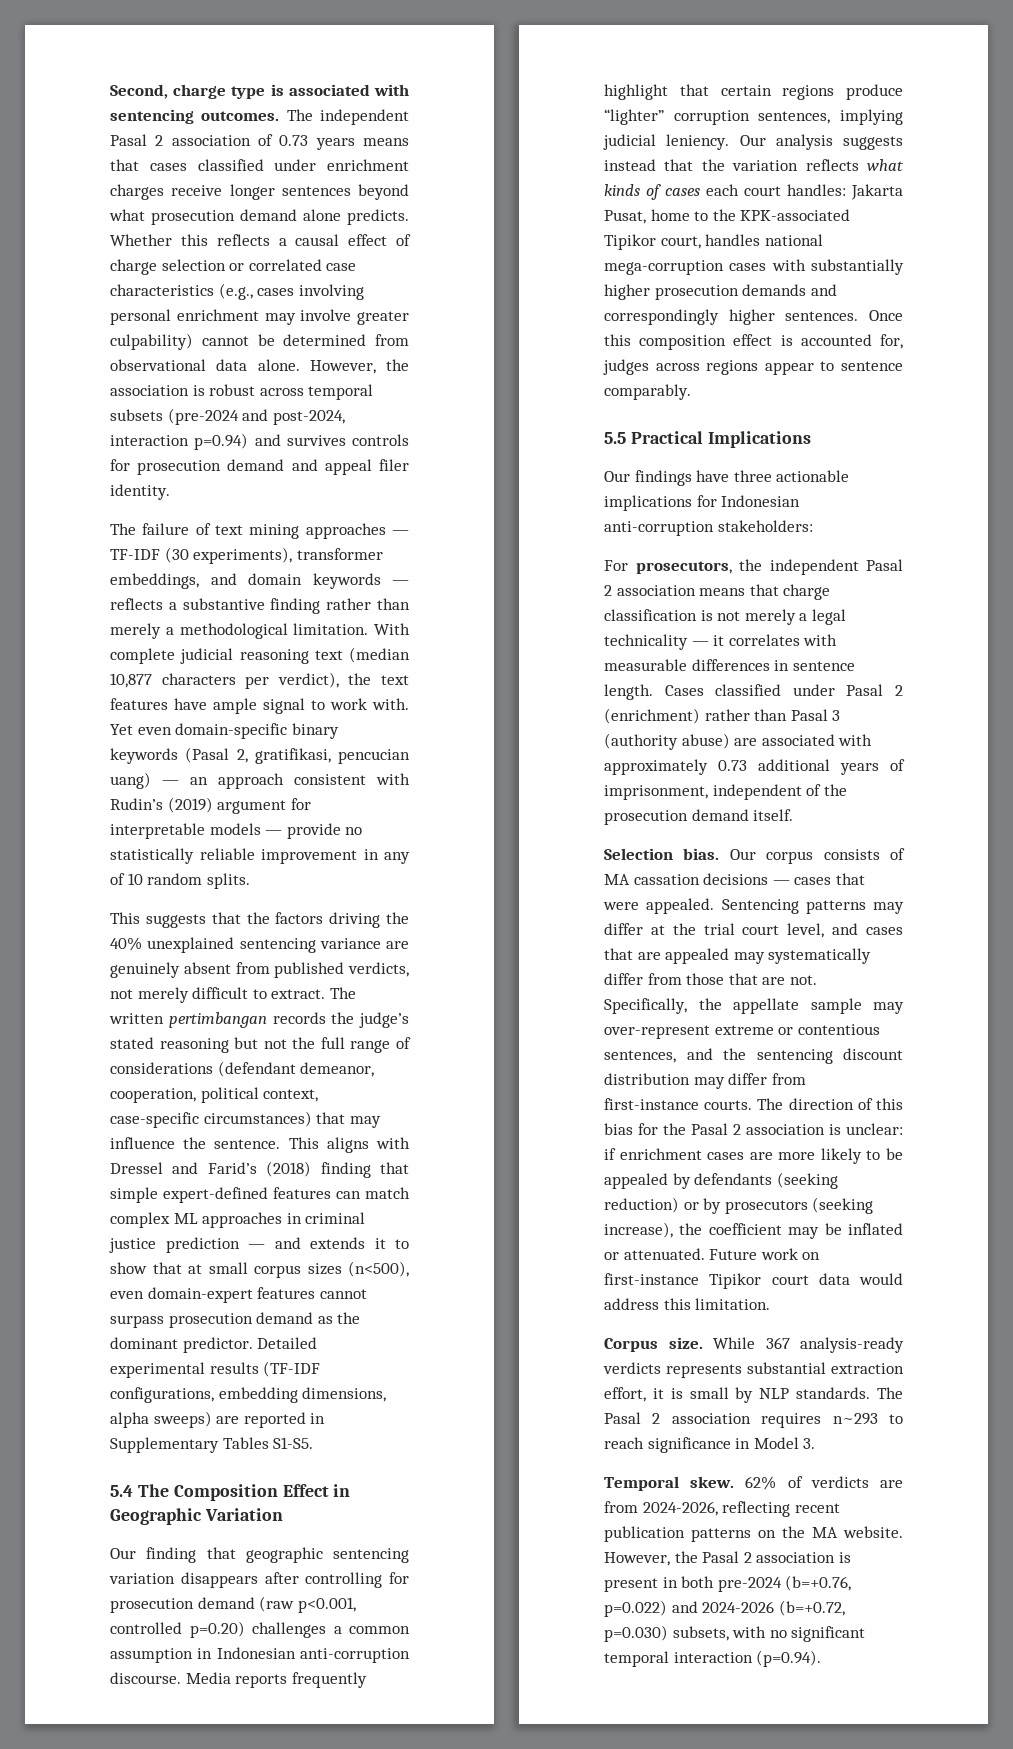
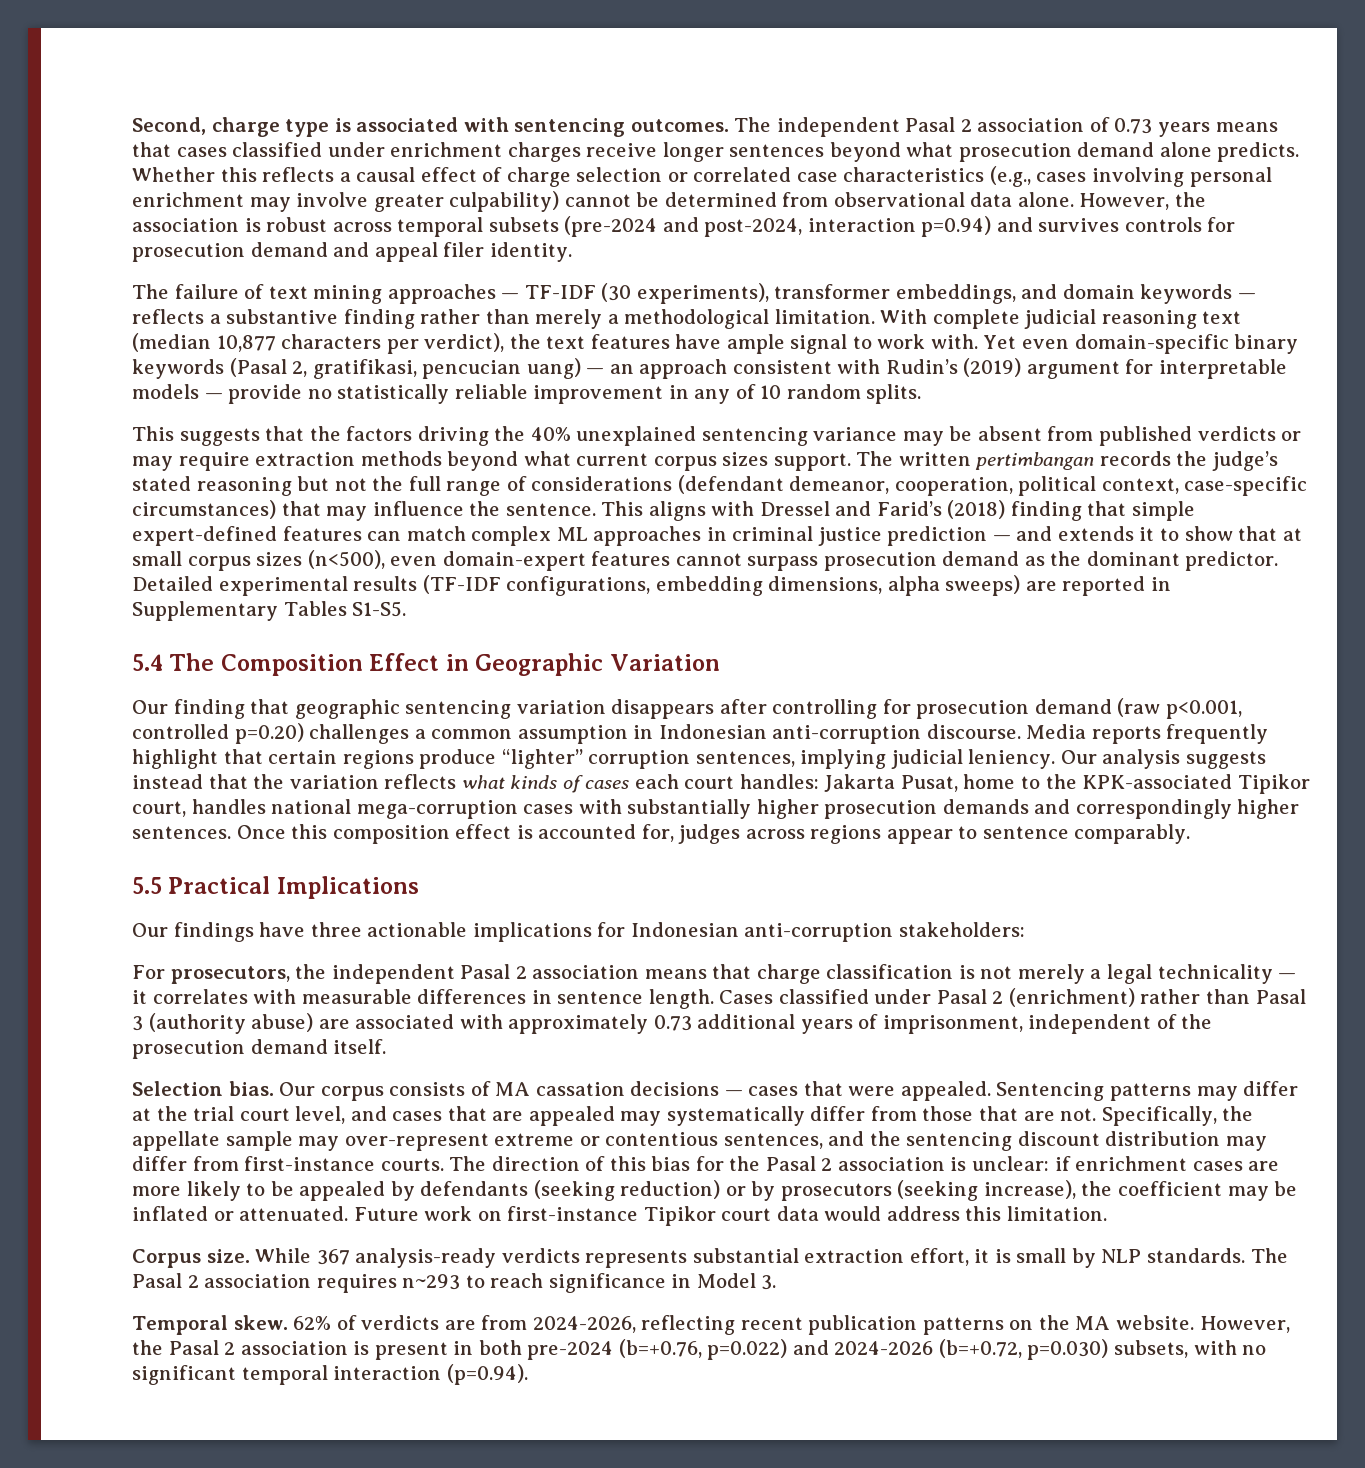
[386,941,409,949] [110,962,180,978] are genuinely -> [902,426,973,446] may be
[348,962,409,977] [110,987,326,1003] verdicts, not merely difficult to extract. -> [1197,426,1302,441] [132,451,851,471] verdicts or may require extraction methods beyond what current corpus sizes support.

